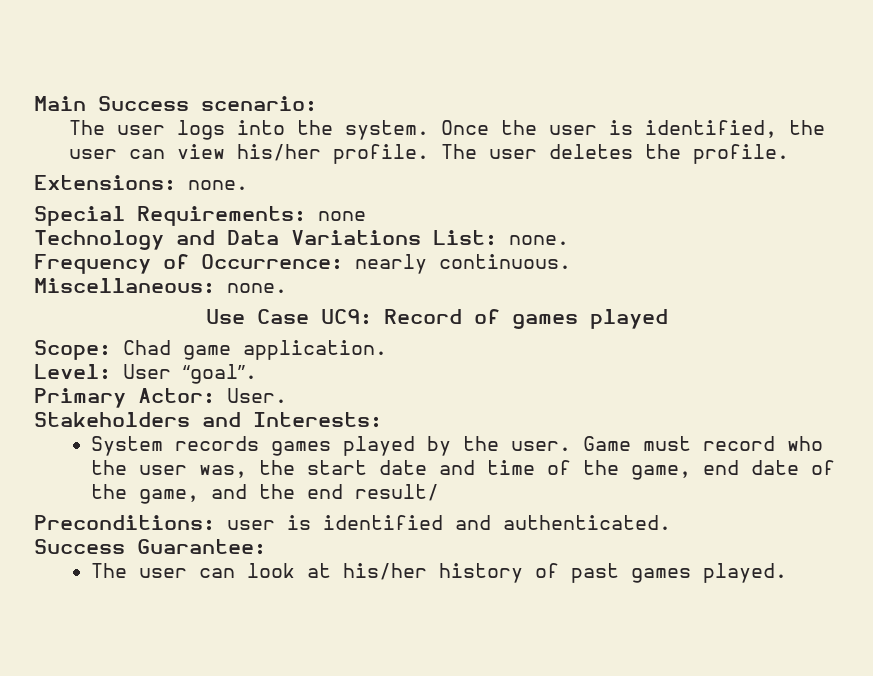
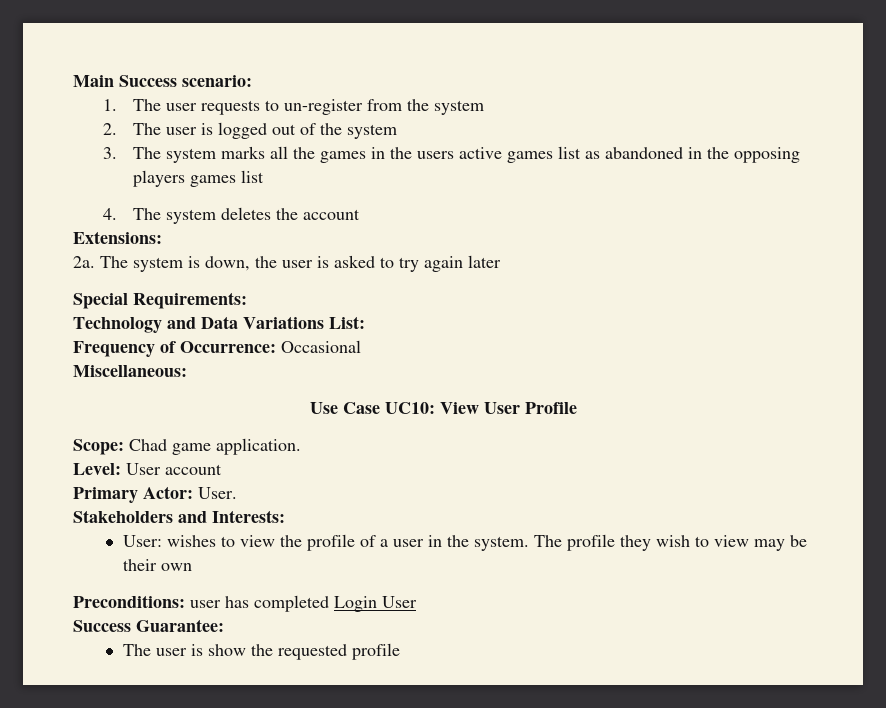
[69,120,826,140] [69,144,790,164] [34,175,248,191] The user logs into the system. Once the user is identified, the user can view his/her profile. The user deletes the profile. // Extensions: none. -> [102,99,484,115] [102,122,397,139] [102,146,800,163] [132,170,264,187] [102,207,360,224] [73,231,162,244] [73,255,501,272] 1. The user requests to un-register from the system // 2. The user is logged out of the system // 3. The system marks all the games in the users active games list as abandoned in the opposing players games list // 4. The system deletes the account // Extensions: // 2a. The system is down, the user is asked to try again later
[137,206,366,226] Requirements: none -> [133,292,247,309] Requirements:
[509,235,569,245] none. -> (365, 322) none
[355,254,571,274] nearly continuous. -> [281,340,361,353] Occasional
[227,283,287,293] none. -> (187, 371) none
[320,309,668,329] UC9: Record of games played -> [384,402,577,414] UC10: View User Profile
[183,364,257,384] “goal”. -> [165,464,222,475] account
[90,436,823,456] [90,460,835,480] [90,484,439,504] [34,515,671,531] [34,539,266,555] [90,563,787,583] System records games played by the user. Game must record who the user was, the start date and time of the game, end date of the game, and the end result/ // Preconditions: user is identified and authenticated. // Success Guarantee: // The user can look at his/her history of past games played. -> [122,534,807,551] [122,559,192,571] [73,595,417,612] [73,619,224,632] [122,643,400,660] User: wishes to view the profile of a user in the system. The profile they wish to view may be their own // Preconditions: user has completed Login User // Success Guarantee: // The user is show the requested profile

